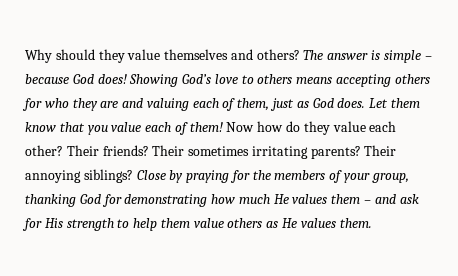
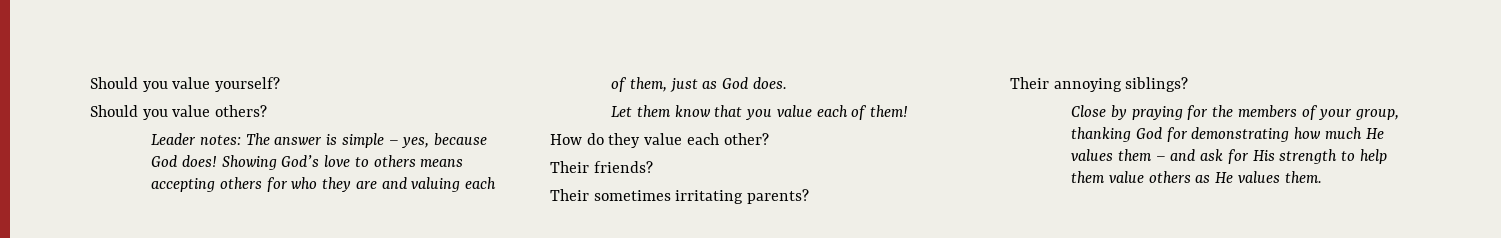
[25,49,253,63] Why should they value themselves and -> [90,77,281,92] [90,105,211,120] Should you value yourself? // Should you value
(300, 54) none -> [151,133,242,145] // Leader notes:
(432, 58) none -> [401,137,430,148] yes,
(366, 103) none -> (787, 83) //
[226,121,284,132] Now how -> [550,134,582,145] // How
(63, 150) none -> (769, 139) //
(149, 150) none -> (653, 167) //
(361, 152) none -> (810, 196) //
(133, 176) none -> (1189, 84) //

